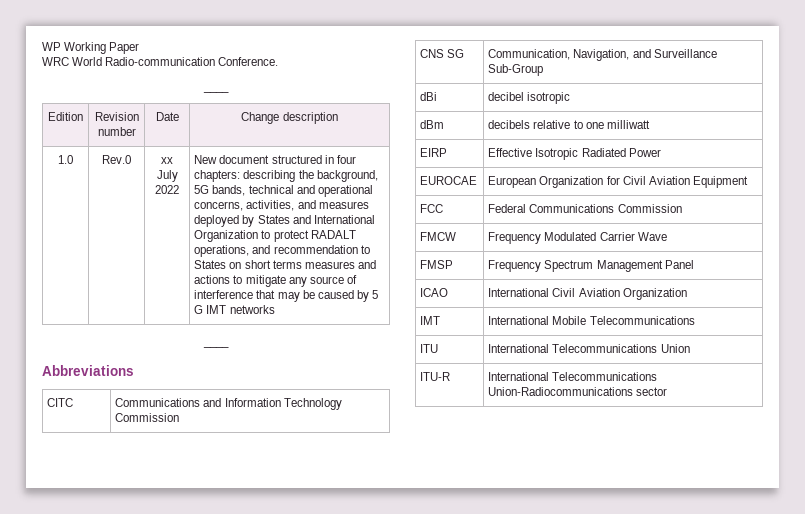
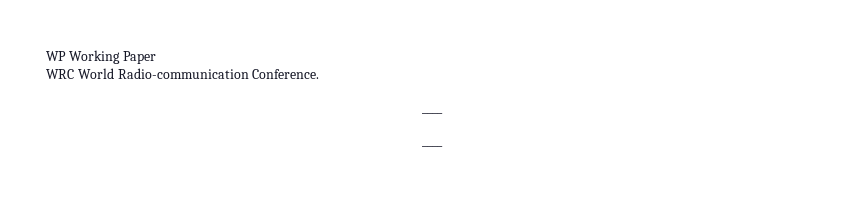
[48,112,83,121] [94,112,139,121] [97,127,136,136] [155,112,179,121] [241,112,338,124] [58,155,73,164] [102,155,131,164] [161,157,173,164] [156,170,178,182] [155,185,179,194] [194,155,356,164] [194,170,378,182] [194,185,373,197] [194,200,369,211] [194,215,375,227] [194,230,356,242] [194,245,370,257] [194,260,376,269] [194,275,357,287] [194,290,378,302] [194,305,275,314] [203,345,229,348] [42,365,134,376] [47,398,74,407] [115,398,342,410] [115,413,180,422] [420,49,465,58] [488,49,717,61] [488,64,544,76] [420,92,438,101] [488,92,571,104] [420,120,445,129] [488,120,650,129] [420,148,448,157] [488,148,661,160] [420,176,478,185] [488,176,748,188] [420,204,444,213] [488,204,682,213] [420,232,457,241] [488,232,667,244] [420,260,454,269] [488,260,694,272] [420,288,449,297] [488,288,687,300] [420,316,441,325] [488,316,695,325] [420,344,439,353] [488,344,690,353] [420,372,451,381] [488,372,658,381] [488,387,668,396] // Edition | Revision number | Date | Change description // 1.0 | Rev.0 | xx July 2022 | New document structured in four chapters: describing the background, 5G bands, technical and operational concerns, activities, and measures deployed by States and International Organization to protect RADALT operations, and recommendation to States on short terms measures and actions to mitigate any source of interference that may be caused by 5 G IMT networks // ____ // Abbreviations // CITC | Communications and Information Technology Commission // CNS SG | Communication, Navigation, and Surveillance Sub-Group // dBi | decibel isotropic // dBm | decibels relative to one milliwatt // EIRP | Effective Isotropic Radiated Power // EUROCAE | European Organization for Civil Aviation Equipment // FCC | Federal Communications Commission // FMCW | Frequency Modulated Carrier Wave // FMSP | Frequency Spectrum Management Panel // ICAO | International Civil Aviation Organization // IMT | International Mobile Telecommunications // ITU | International Telecommunications Union // ITU-R | International Telecommunications Union-Radiocommunications sector -> [421,145,443,147] // ____

